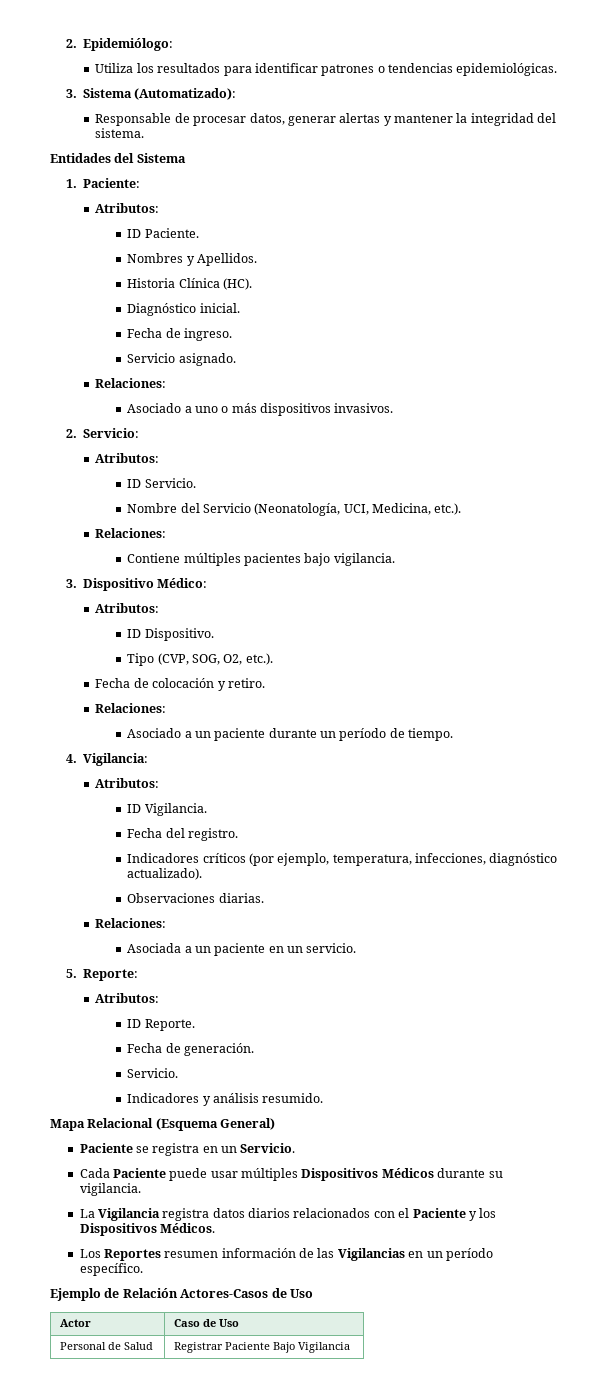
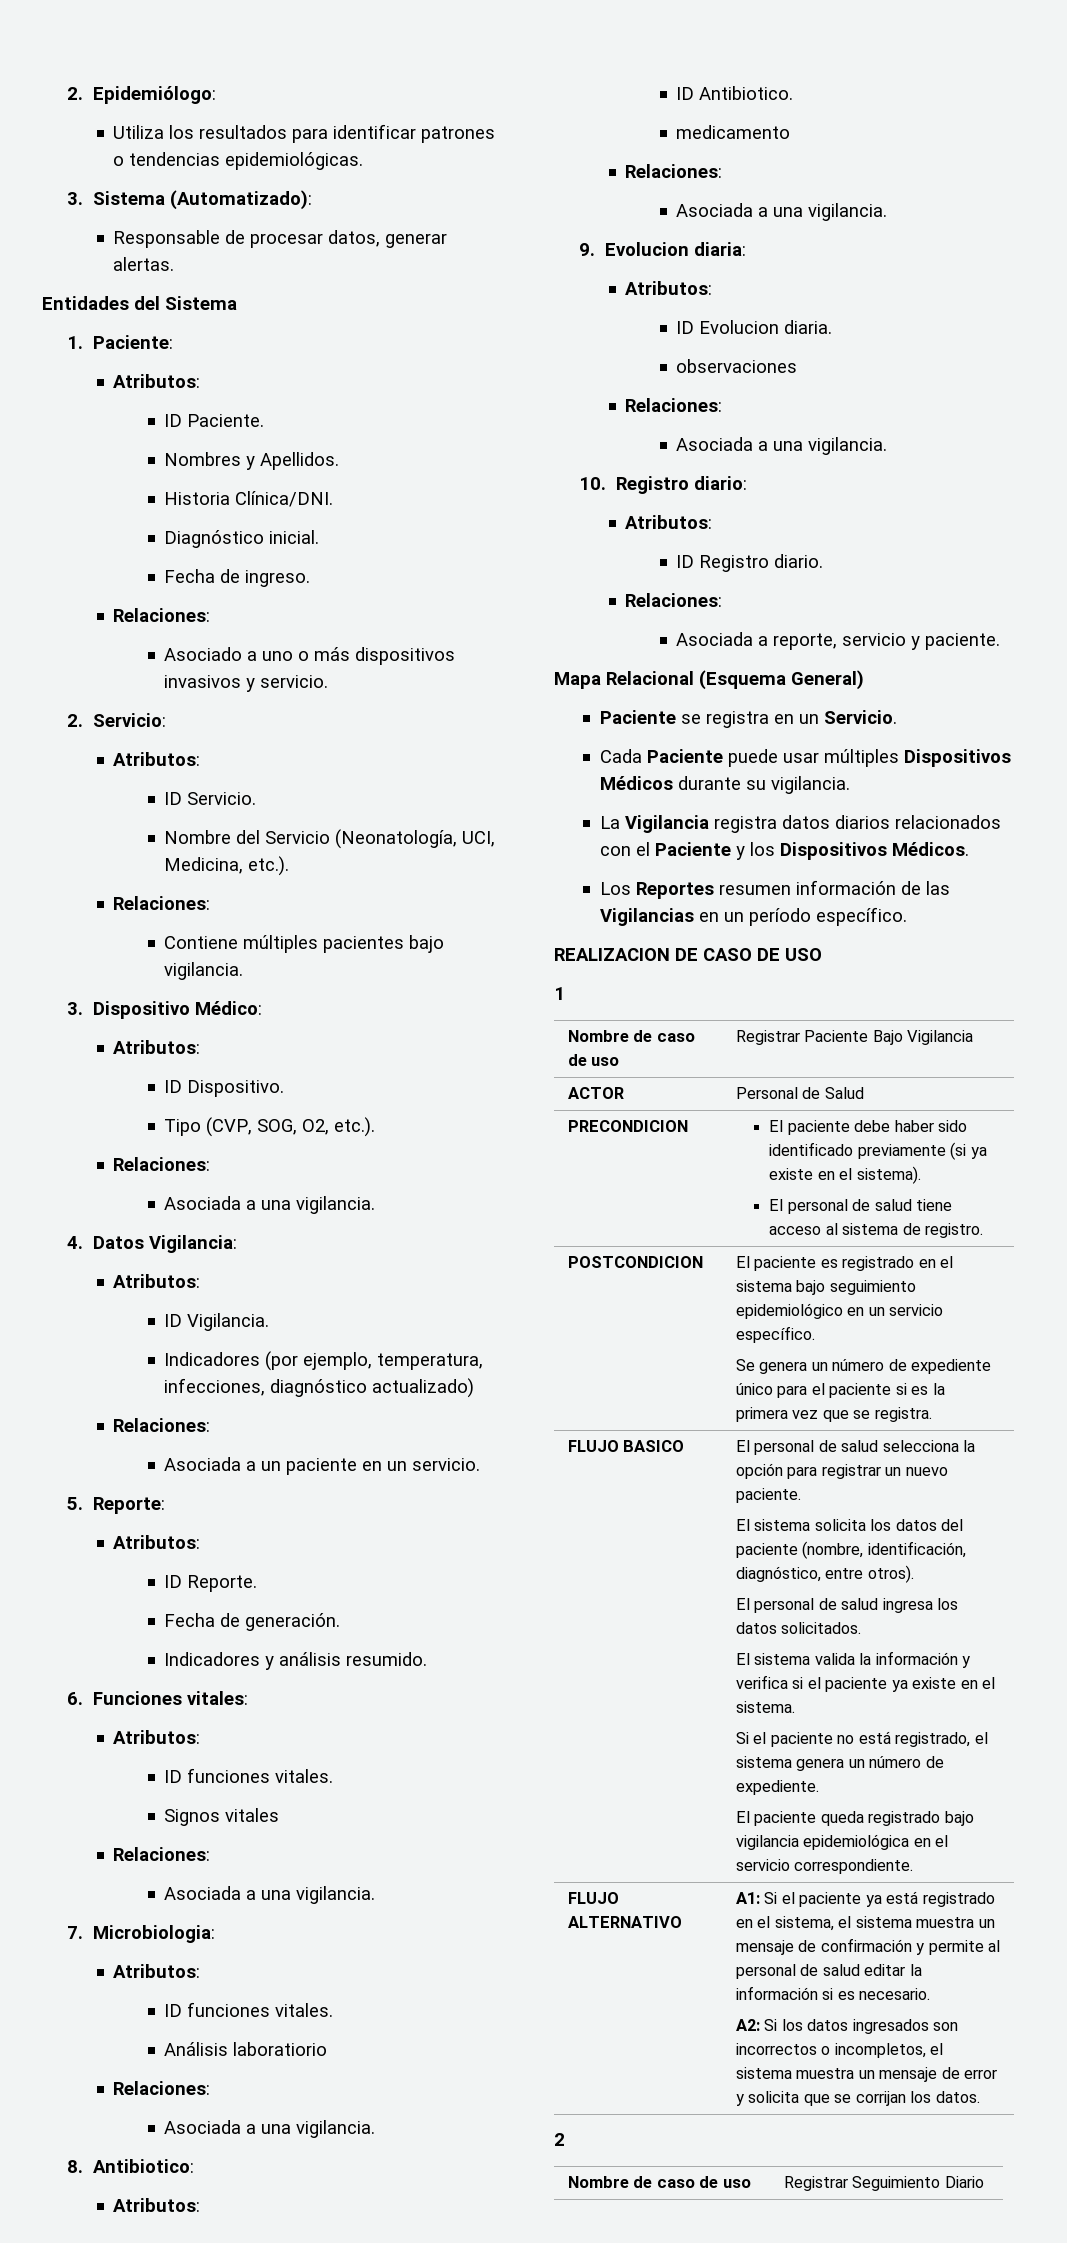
[339,113,557,126] [95,128,145,138] alertas y mantener la integridad del sistema. -> [113,257,175,271] alertas.
[178,278,252,290] Clínica (HC). -> [235,491,334,507] Clínica/DNI.
[127,353,236,366] // Servicio asignado. -> (311, 578) none
[334,403,394,413] invasivos. -> [164,675,329,692] invasivos y servicio.
[95,678,265,691] [95,703,167,713] [127,728,454,741] Fecha de colocación y retiro. // Relaciones: // Asociado a un paciente durante un período de tiempo. -> [113,1157,211,1171] [164,1196,376,1214] Relaciones: // Asociada a una vigilancia.
(77, 758) none -> [92,1236,144,1249] Datos
[127,828,238,841] [127,853,246,863] // Fecha del registro. // Indicadores críticos -> [164,1352,261,1366] // Indicadores
[127,868,203,880] [127,893,264,903] actualizado). // Observaciones diarias. -> [372,1378,475,1398] actualizado)
[127,1068,179,1078] // Servicio. -> (341, 1622) none
(324, 1098) none -> [67,1691,248,1705] [113,1730,201,1744] [164,1768,334,1783] [164,1808,280,1826] [113,1847,211,1861] [164,1886,376,1904] [67,1925,215,1943] [113,1964,201,1978] [164,2002,334,2017] [164,2042,328,2056] [113,2081,211,2095] [164,2120,376,2138] [67,2159,194,2173] [113,2198,201,2212] [676,86,794,100] [676,125,791,139] [625,164,723,178] [676,203,888,221] [579,242,746,256] [625,281,713,295] [676,320,833,334] [676,359,798,373] [625,398,723,412] [676,437,888,455] [579,476,747,494] [625,515,713,529] [676,554,824,572] [625,593,723,607] [676,632,1001,650] // 6. Funciones vitales: // Atributos: // ID funciones vitales. // Signos vitales // Relaciones: // Asociada a una vigilancia. // 7. Microbiologia: // Atributos: // ID funciones vitales. // Análisis laboratiorio // Relaciones: // Asociada a una vigilancia. // 8. Antibiotico: // Atributos: // ID Antibiotico. // medicamento // Relaciones: // Asociada a una vigilancia. // 9. Evolucion diaria: // Atributos: // ID Evolucion diaria. // observaciones // Relaciones: // Asociada a una vigilancia. // 10. Registro diario: // Atributos: // ID Registro diario. // Relaciones: // Asociada a reporte, servicio y paciente.
[50,1288,313,1301] [59,1319,91,1327] [173,1319,239,1327] [59,1342,153,1350] [173,1342,350,1353] Ejemplo de Relación Actores-Casos de Uso // Actor | Caso de Uso // Personal de Salud | Registrar Paciente Bajo Vigilancia -> [554,948,822,961] [554,987,565,1000] [567,1030,695,1042] [567,1054,620,1066] [735,1030,974,1045] [567,1087,624,1099] [735,1087,864,1099] [567,1120,688,1132] [769,1120,968,1135] [769,1142,987,1160] [769,1166,921,1184] [769,1199,953,1214] [769,1223,984,1238] [567,1256,703,1268] [735,1256,954,1271] [735,1280,916,1295] [735,1303,944,1319] [735,1326,815,1343] [735,1359,992,1374] [735,1383,945,1398] [735,1407,932,1422] [567,1440,685,1452] [735,1440,976,1455] [735,1463,948,1479] [735,1488,801,1503] [735,1519,964,1531] [735,1541,966,1559] [735,1565,914,1583] [735,1598,959,1613] [735,1622,862,1634] [735,1651,971,1668] [735,1675,996,1692] [735,1701,795,1713] [735,1731,988,1747] [735,1756,944,1771] [735,1780,819,1795] [735,1811,974,1826] [735,1834,949,1850] [735,1859,914,1874] [567,1892,619,1904] [567,1916,682,1928] [735,1891,995,1907] [735,1916,995,1931] [735,1938,1001,1955] [735,1964,922,1979] [735,1986,931,2000] [735,2019,959,2034] [735,2043,944,2058] [735,2067,998,2082] [735,2091,980,2106] [554,2133,565,2146] [567,2176,751,2188] [783,2176,984,2191] REALIZACION DE CASO DE USO // 1 // Nombre de caso de uso | Registrar Paciente Bajo Vigilancia // ACTOR | Personal de Salud // PRECONDICION | El paciente debe haber sido identificado previamente (si ya existe en el sistema). // El personal de salud tiene acceso al sistema de registro. // POSTCONDICION | El paciente es registrado en el sistema bajo seguimiento epidemiológico en un servicio específico. // Se genera un número de expediente único para el paciente si es la primera vez que se registra. // FLUJO BASICO | El personal de salud selecciona la opción para registrar un nuevo paciente. // El sistema solicita los datos del paciente (nombre, identificación, diagnóstico, entre otros). // El personal de salud ingresa los datos solicitados. // El sistema valida la información y verifica si el paciente ya existe en el sistema. // Si el paciente no está registrado, el sistema genera un número de expediente. // El paciente queda registrado bajo vigilancia epidemiológica en el servicio correspondiente. // FLUJO ALTERNATIVO | A1: Si el paciente ya está registrado en el sistema, el sistema muestra un mensaje de confirmación y permite al personal de salud editar la información si es necesario. // A2: Si los datos ingresados son incorrectos o incompletos, el sistema muestra un mensaje de error y solicita que se corrijan los datos. // 2 // Nombre de caso de uso | Registrar Seguimiento Diario

